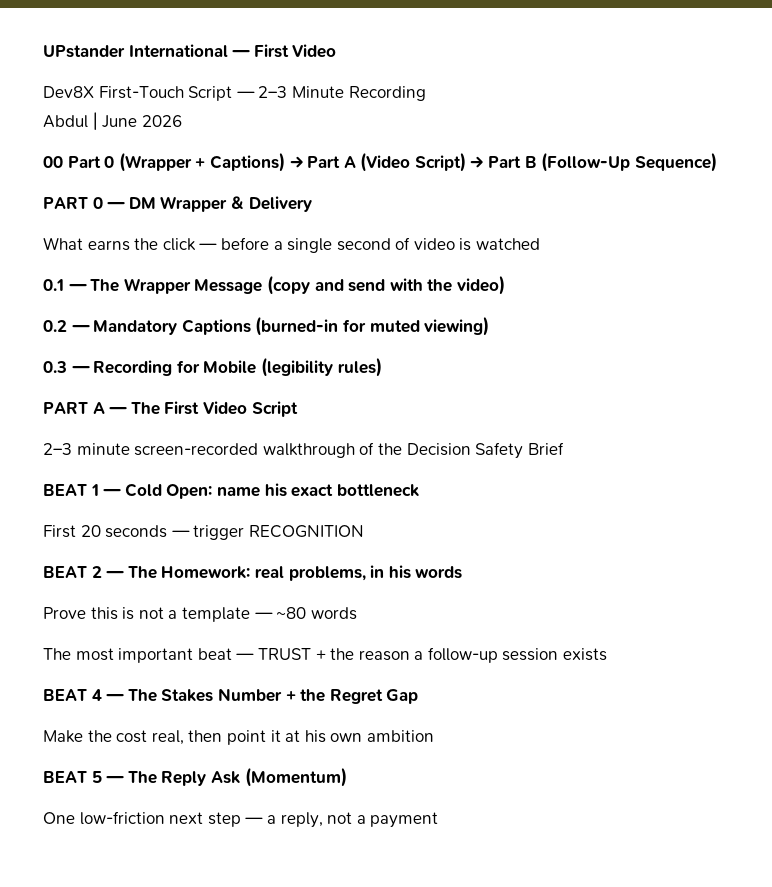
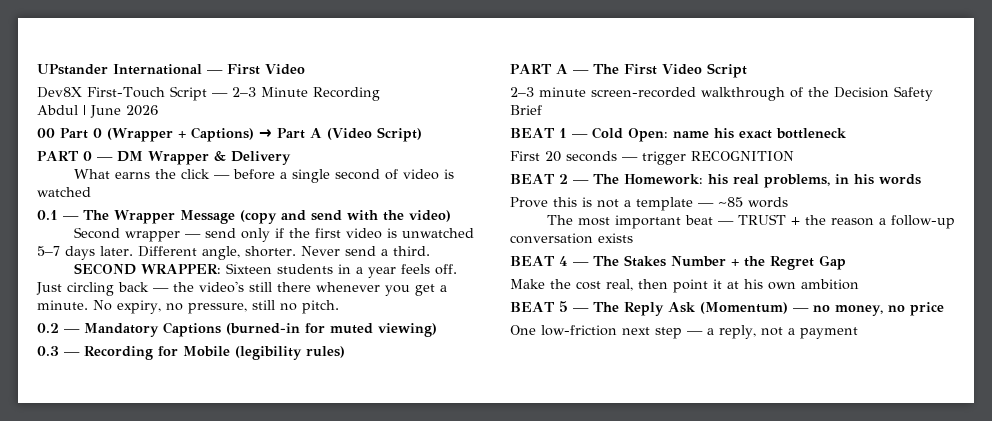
[470,152,717,172] → Part B (Follow-Up Sequence) -> (422, 134) none
(505, 285) none -> [73,227,474,242] [37,246,430,260] [73,263,457,278] [36,281,447,296] [37,300,339,314] // Second wrapper — send only if the first video is unwatched 5–7 days later. Different angle, shorter. Never send a third. // SECOND WRAPPER: Sixteen students in a year feels off. Just circling back — the video's still there whenever you get a minute. No expiry, no pressure, still no pitch.
(251, 572) none -> [707,174,728,185] his
[276,607,307,619] ~80 -> [718,197,743,207] ~85
[502,648,559,661] session -> [510,233,593,244] conversation
(347, 777) none -> [792,302,944,316] — no money, no price

